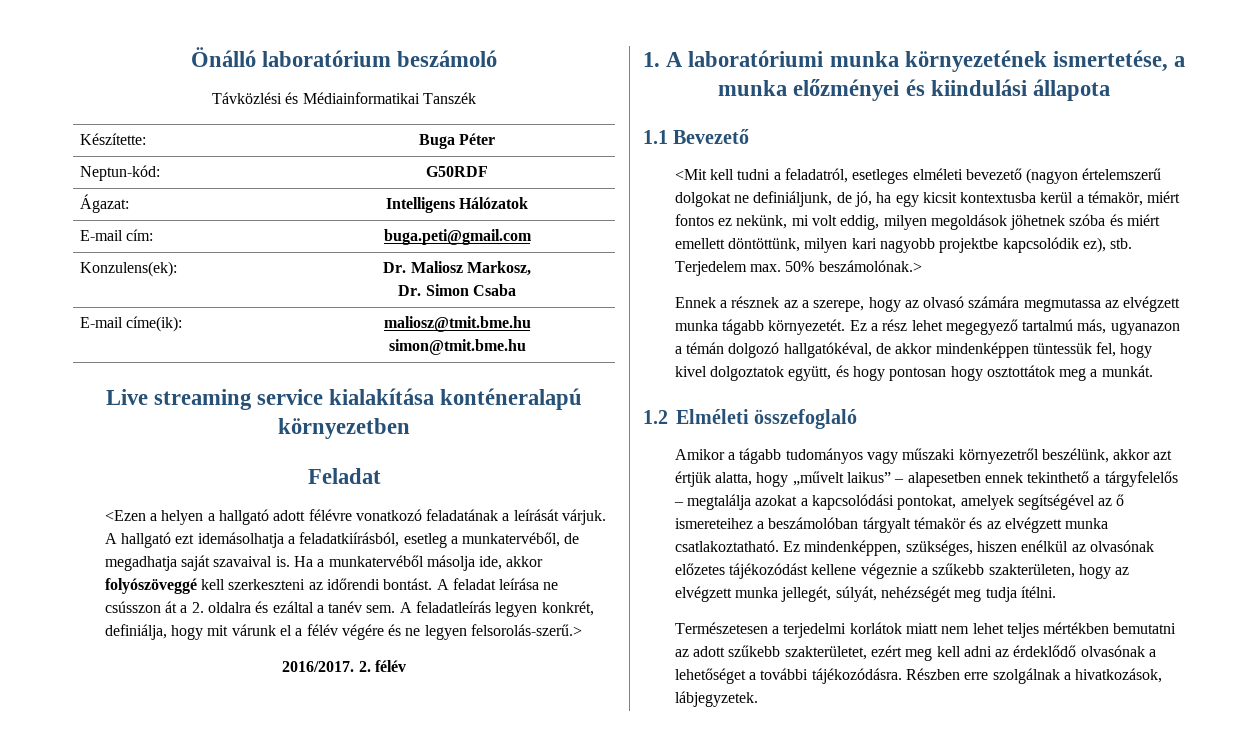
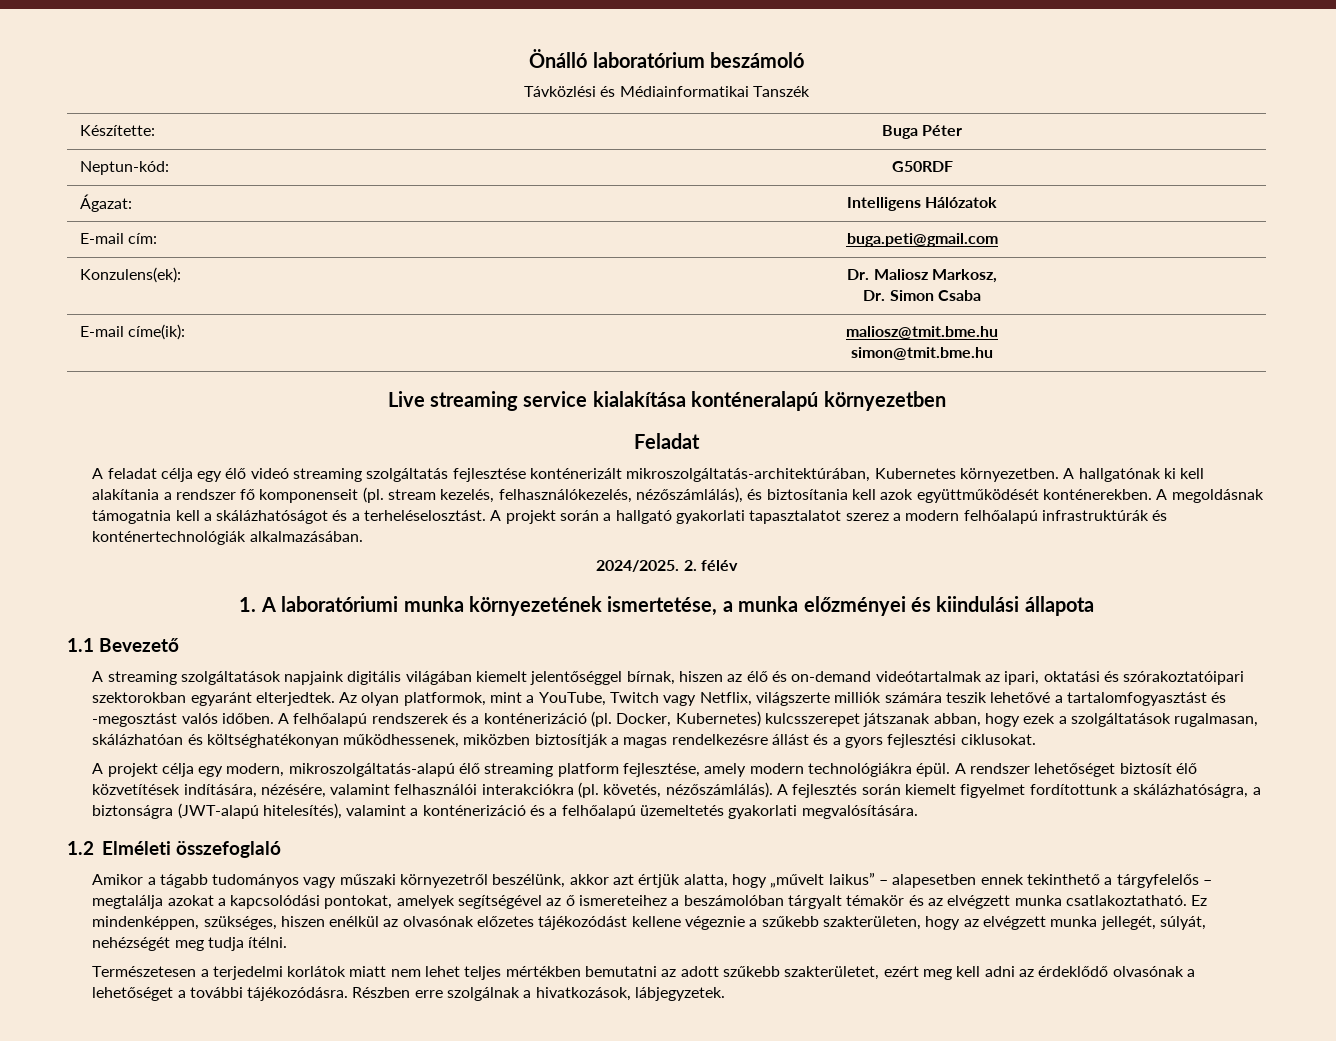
[104,509,607,525] [104,532,580,548] [104,555,544,571] [104,578,559,594] [104,601,594,617] [104,624,583,640] [282,661,355,672] <Ezen a helyen a hallgató adott félévre vonatkozó feladatának a leírását várjuk. A hallgató ezt idemásolhatja a feladatkiírásból, esetleg a munkatervéből, de megadhatja saját szavaival is. Ha a munkatervéből másolja ide, akkor folyószöveggé kell szerkeszteni az időrendi bontást. A feladat leírása ne csússzon át a 2. oldalra és ezáltal a tanév sem. A feladatleírás legyen konkrét, definiálja, hogy mit várunk el a félév végére és ne legyen felsorolás-szerű.> // 2016/2017. -> [92,468,1205,482] [92,487,1264,503] [92,510,1168,524] [92,531,363,545] [596,560,680,572] A feladat célja egy élő videó streaming szolgáltatás fejlesztése konténerizált mikroszolgáltatás-architektúrában, Kubernetes környezetben. A hallgatónak ki kell alakítania a rendszer fő komponenseit (pl. stream kezelés, felhasználókezelés, nézőszámlálás), és biztosítania kell azok együttműködését konténerekben. A megoldásnak támogatnia kell a skálázhatóságot és a terheléselosztást. A projekt során a hallgató gyakorlati tapasztalatot szerez a modern felhőalapú infrastruktúrák és konténertechnológiák alkalmazásában. // 2024/2025.
[674,168,1162,184] [674,191,1181,207] [674,214,1161,230] [674,237,1133,253] [674,260,922,276] [674,296,1181,312] [674,319,1180,335] [674,342,1153,358] [674,365,1153,381] <Mit kell tudni a feladatról, esetleges elméleti bevezető (nagyon értelemszerű dolgokat ne definiáljunk, de jó, ha egy kicsit kontextusba kerül a témakör, miért fontos ez nekünk, mi volt eddig, milyen megoldások jöhetnek szóba és miért emellett döntöttünk, milyen kari nagyobb projektbe kapcsolódik ez), stb. Terjedelem max. 50% beszámolónak.> // Ennek a résznek az a szerepe, hogy az olvasó számára megmutassa az elvégzett munka tágabb környezetét. Ez a rész lehet megegyező tartalmú más, ugyanazon a témán dolgozó hallgatókéval, de akkor mindenképpen tüntessük fel, hogy kivel dolgoztatok együtt, és hogy pontosan hogy osztottátok meg a munkát. -> [92,671,1245,685] [92,692,1227,706] [92,711,1259,727] [92,734,1036,748] [92,763,1197,777] [92,782,1261,798] [92,803,918,819] A streaming szolgáltatások napjaink digitális világában kiemelt jelentőséggel bírnak, hiszen az élő és on-demand videótartalmak az ipari, oktatási és szórakoztatóipari szektorokban egyaránt elterjedtek. Az olyan platformok, mint a YouTube, Twitch vagy Netflix, világszerte milliók számára teszik lehetővé a tartalomfogyasztást és -megosztást valós időben. A felhőalapú rendszerek és a konténerizáció (pl. Docker, Kubernetes) kulcsszerepet játszanak abban, hogy ezek a szolgáltatások rugalmasan, skálázhatóan és költséghatékonyan működhessenek, miközben biztosítják a magas rendelkezésre állást és a gyors fejlesztési ciklusokat. // A projekt célja egy modern, mikroszolgáltatás-alapú élő streaming platform fejlesztése, amely modern technológiákra épül. A rendszer lehetőséget biztosít élő közvetítések indítására, nézésére, valamint felhasználói interakciókra (pl. követés, nézőszámlálás). A fejlesztés során kiemelt figyelmet fordítottunk a skálázhatóságra, a biztonságra (JWT-alapú hitelesítés), valamint a konténerizáció és a felhőalapú üzemeltetés gyakorlati megvalósítására.

